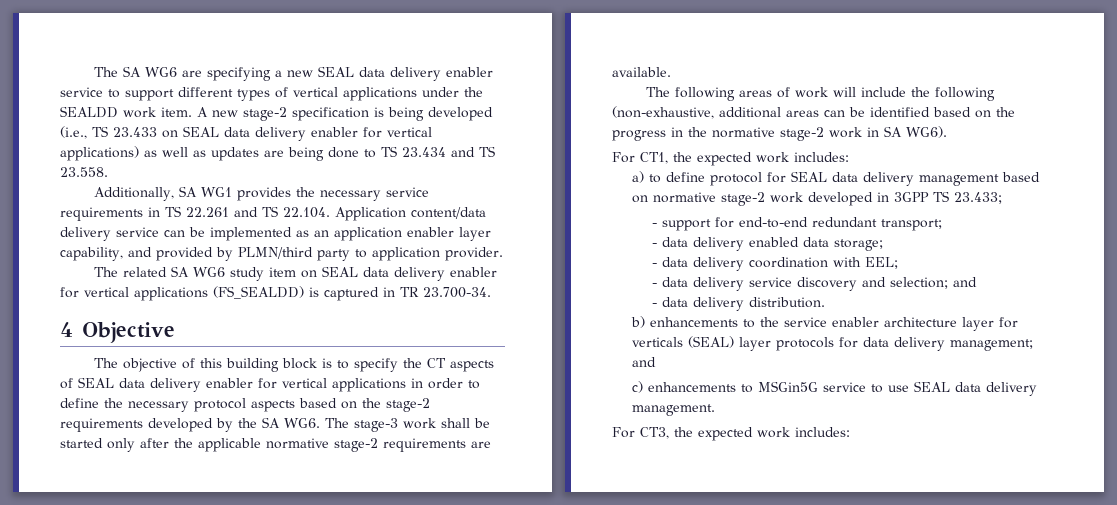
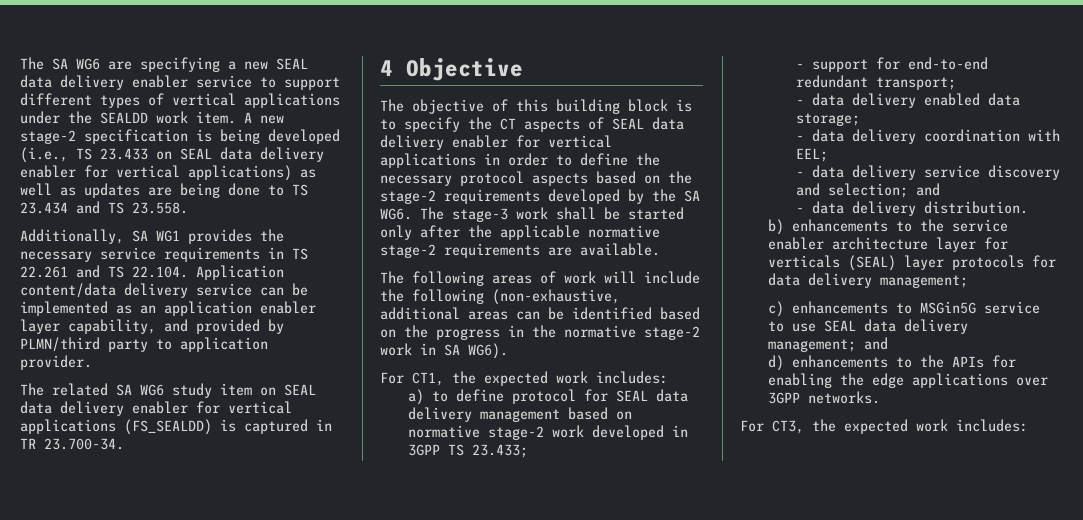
[632,357,657,367] and -> (969, 281) none
[632,404,716,416] management. -> [768,337,889,352] [768,355,1017,371] [768,373,1049,388] [768,391,881,404] management; and // d) enhancements to the APIs for enabling the edge applications over 3GPP networks.

